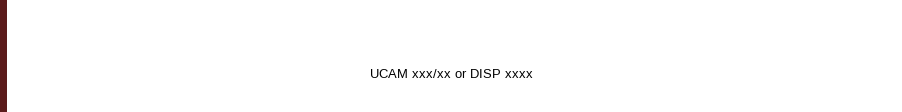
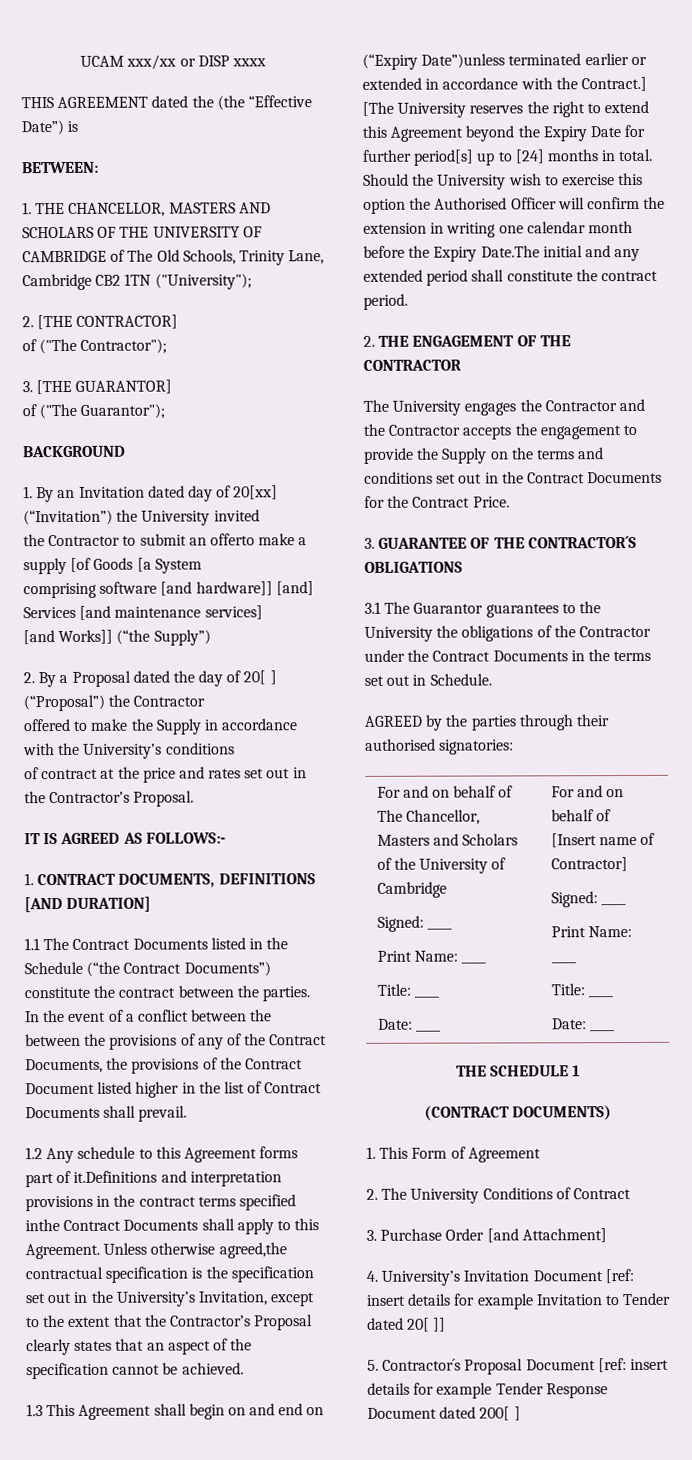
(533, 74) none -> [21,95,312,111] [21,119,79,136] [22,161,99,174] [22,202,271,217] [22,226,262,239] [22,249,325,266] [22,273,252,291] [22,314,179,330] [22,338,168,355] [22,379,173,395] [22,403,166,420] [23,445,126,458] [23,485,279,503] [23,509,260,526] [23,533,308,547] [23,557,202,575] [23,581,314,599] [23,605,263,620] [23,629,211,646] [23,670,277,688] [23,694,206,712] [23,718,299,735] [23,742,235,759] [24,766,307,783] [24,790,195,807] [24,832,226,845] [24,873,316,888] [24,896,152,913] [24,937,289,951] [24,961,271,977] [24,985,310,1002] [24,1009,273,1023] [25,1033,328,1050] [25,1057,303,1074] [25,1081,323,1098] [25,1105,188,1122] [25,1146,299,1164] [25,1170,282,1188] [25,1194,296,1212] [25,1218,320,1235] [25,1242,287,1260] [25,1266,314,1283] [25,1290,316,1307] [26,1314,314,1331] [26,1338,253,1356] [26,1362,244,1380] [26,1403,325,1420] [362,53,647,70] [362,76,647,92] [362,100,650,118] [362,124,646,142] [362,148,654,166] [363,172,644,190] [363,196,666,214] [363,220,633,238] [363,245,641,262] [363,269,658,286] [363,293,408,310] [363,335,571,347] [363,359,462,371] [363,398,645,416] [363,423,637,440] [364,447,605,464] [364,471,663,484] [364,495,510,508] [364,535,637,549] [364,561,463,573] [364,601,601,618] [364,625,651,642] [364,649,652,662] [364,673,492,686] [364,714,609,731] [365,738,515,755] [376,785,514,798] [376,809,480,825] [376,833,519,846] [376,857,507,874] [376,881,447,898] [376,915,452,932] [376,950,487,964] [376,983,439,998] [377,1018,441,1032] [550,785,625,798] [550,809,611,822] [550,832,656,848] [550,857,628,872] [550,891,626,908] [550,926,632,938] [550,961,576,964] [550,983,613,998] [551,1018,615,1032] [455,1065,581,1077] [423,1105,613,1121] [366,1146,541,1163] [366,1187,631,1204] [366,1228,607,1243] [366,1268,634,1286] [366,1292,672,1310] [367,1317,447,1332] [367,1358,669,1375] [367,1382,608,1399] [367,1406,521,1421] // THIS AGREEMENT dated the (the “Effective Date”) is // BETWEEN: // 1. THE CHANCELLOR, MASTERS AND SCHOLARS OF THE UNIVERSITY OF CAMBRIDGE of The Old Schools, Trinity Lane, Cambridge CB2 1TN ("University"); // 2. [THE CONTRACTOR] // of ("The Contractor"); // 3. [THE GUARANTOR] // of ("The Guarantor"); // BACKGROUND // 1. By an Invitation dated day of 20[xx] (“Invitation”) the University invited // the Contractor to submit an offerto make a supply [of Goods [a System // comprising software [and hardware]] [and] Services [and maintenance services] // [and Works]] (“the Supply”) // 2. By a Proposal dated the day of 20[ ] (“Proposal”) the Contractor // offered to make the Supply in accordance with the University’s conditions // of contract at the price and rates set out in the Contractor’s Proposal. // IT IS AGREED AS FOLLOWS:- // 1. CONTRACT DOCUMENTS, DEFINITIONS [AND DURATION] // 1.1 The Contract Documents listed in the Schedule (“the Contract Documents”) constitute the contract between the parties. In the event of a conflict between the between the provisions of any of the Contract Documents, the provisions of the Contract Document listed higher in the list of Contract Documents shall prevail. // 1.2 Any schedule to this Agreement forms part of it.Definitions and interpretation provisions in the contract terms specified inthe Contract Documents shall apply to this Agreement. Unless otherwise agreed,the contractual specification is the specification set out in the University’s Invitation, except to the extent that the Contractor’s Proposal clearly states that an aspect of the specification cannot be achieved. // 1.3 This Agreement shall begin on and end on (“Expiry Date”)unless terminated earlier or extended in accordance with the Contract.] [The University reserves the right to extend this Agreement beyond the Expiry Date for further period[s] up to [24] months in total. Should the University wish to exercise this option the Authorised Officer will confirm the extension in writing one calendar month before the Expiry Date.The initial and any extended period shall constitute the contract period. // 2. THE ENGAGEMENT OF THE CONTRACTOR // The University engages the Contractor and the Contractor accepts the engagement to provide the Supply on the terms and conditions set out in the Contract Documents for the Contract Price. // 3. GUARANTEE OF THE CONTRACTOR´S OBLIGATIONS // 3.1 The Guarantor guarantees to the University the obligations of the Contractor under the Contract Documents in the terms set out in Schedule. // AGREED by the parties through their authorised signatories: // For and on behalf of The Chancellor, Masters and Scholars of the University of Cambridge // Signed: ____ // Print Name: ____ // Title: ____ // Date: ____ | For and on behalf of [Insert name of Contractor] // Signed: ____ // Print Name: ____ // Title: ____ // Date: ____ // THE SCHEDULE 1 // (CONTRACT DOCUMENTS) // 1. This Form of Agreement // 2. The University Conditions of Contract // 3. Purchase Order [and Attachment] // 4. University’s Invitation Document [ref: insert details for example Invitation to Tender dated 20[ ]] // 5. Contractor´s Proposal Document [ref: insert details for example Tender Response Document dated 200[ ]

